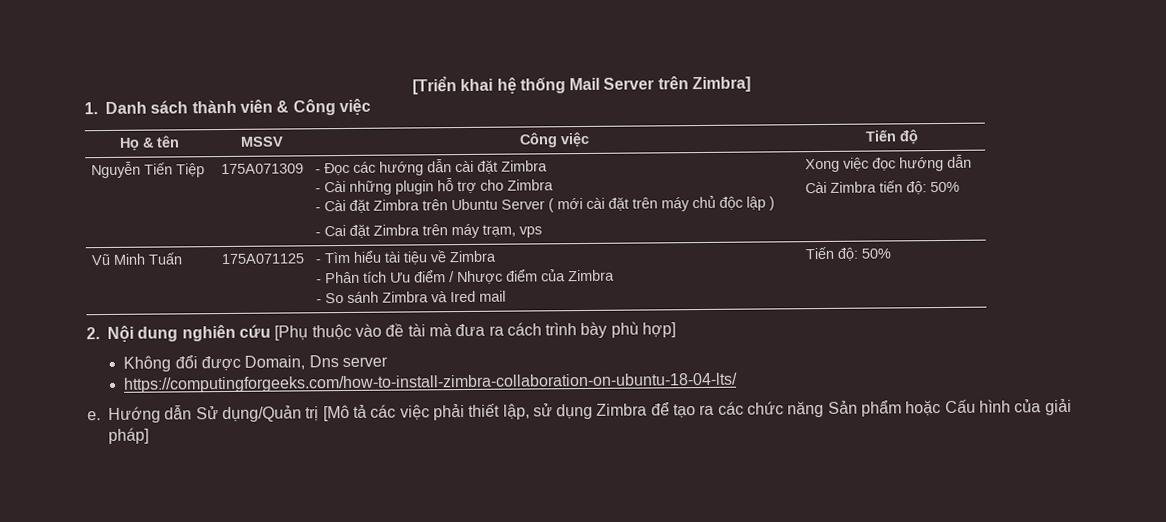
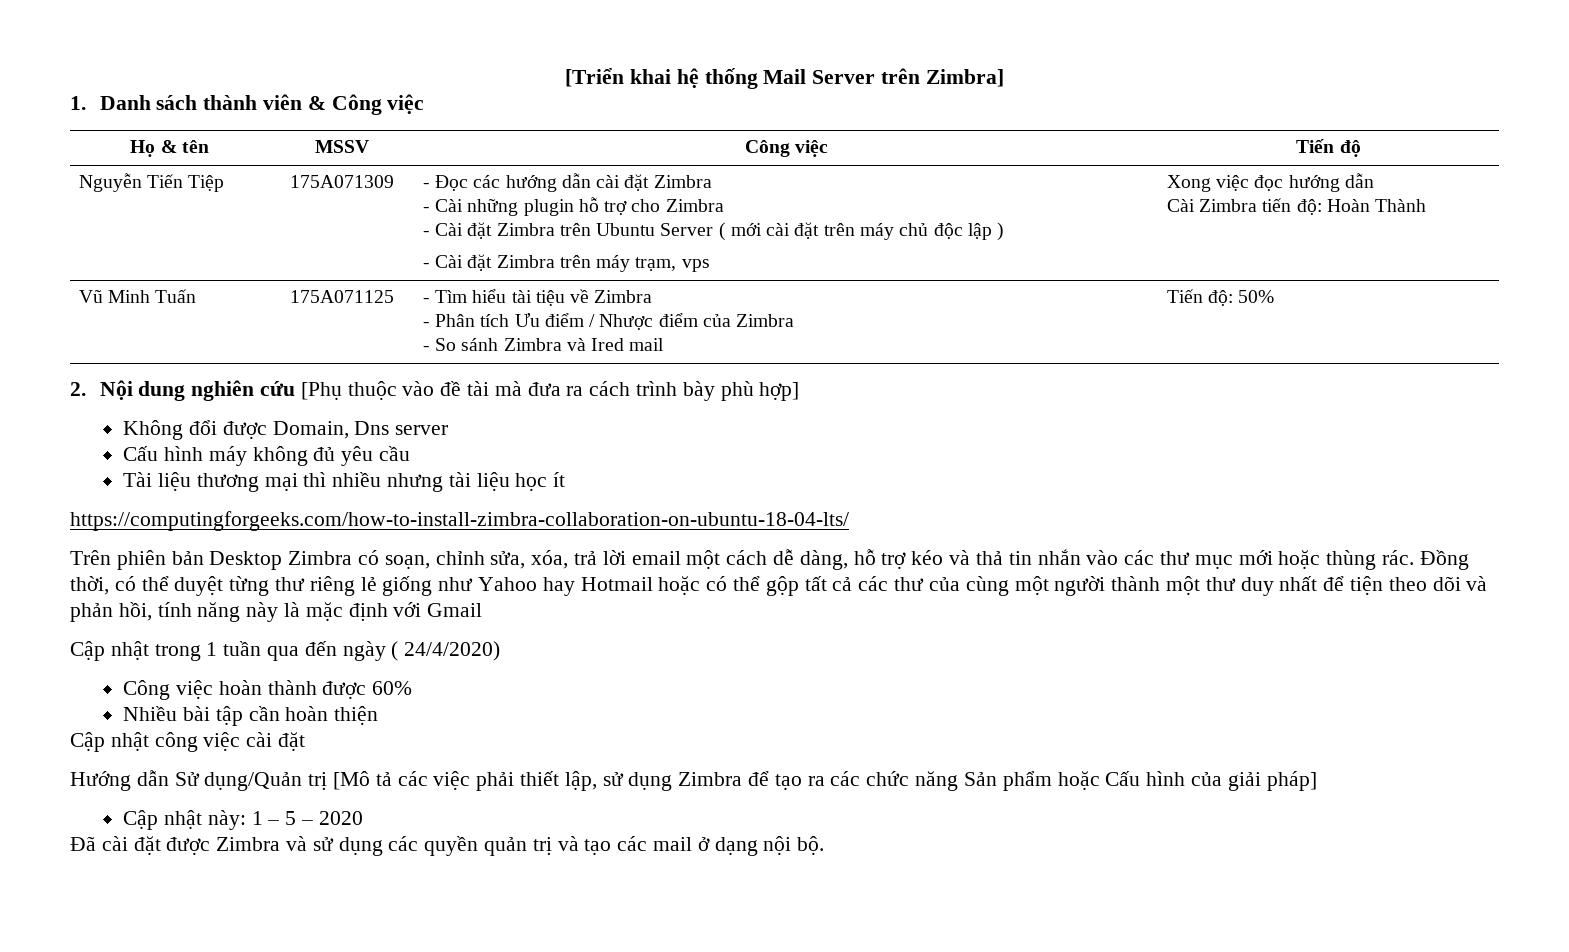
[324,224,347,237] Cai -> [435,255,464,268] Cài
[930,181,961,193] 50% -> [1326,199,1427,212] Hoàn Thành
[123,372,739,393] [87,411,101,421] https://computingforgeeks.com/how-to-install-zimbra-collaboration-on-ubuntu-18-04-lts/ // e. -> [123,446,411,466] [123,472,566,492] [70,511,849,531] [70,549,1469,570] [70,576,1488,596] [70,602,483,622] [70,641,501,661] [123,680,413,700] [123,706,379,726] [70,732,306,752] Cấu hình máy không đủ yêu cầu // Tài liệu thương mại thì nhiều nhưng tài liệu học ít // https://computingforgeeks.com/how-to-install-zimbra-collaboration-on-ubuntu-18-04-lts/ // Trên phiên bản Desktop Zimbra có soạn, chỉnh sửa, xóa, trả lời email một cách dễ dàng, hỗ trợ kéo và thả tin nhắn vào các thư mục mới hoặc thùng rác. Đồng thời, có thể duyệt từng thư riêng lẻ giống như Yahoo hay Hotmail hoặc có thể gộp tất cả các thư của cùng một người thành một thư duy nhất để tiện theo dõi và phản hồi, tính năng này là mặc định với Gmail // Cập nhật trong 1 tuần qua đến ngày ( 24/4/2020) // Công việc hoàn thành được 60% // Nhiều bài tập cần hoàn thiện // Cập nhật công việc cài đặt //
(149, 435) none -> [123,810,363,830] [70,836,825,856] // Cập nhật này: 1 – 5 – 2020 // Đã cài đặt được Zimbra và sử dụng các quyền quản trị và tạo các mail ở dạng nội bộ.

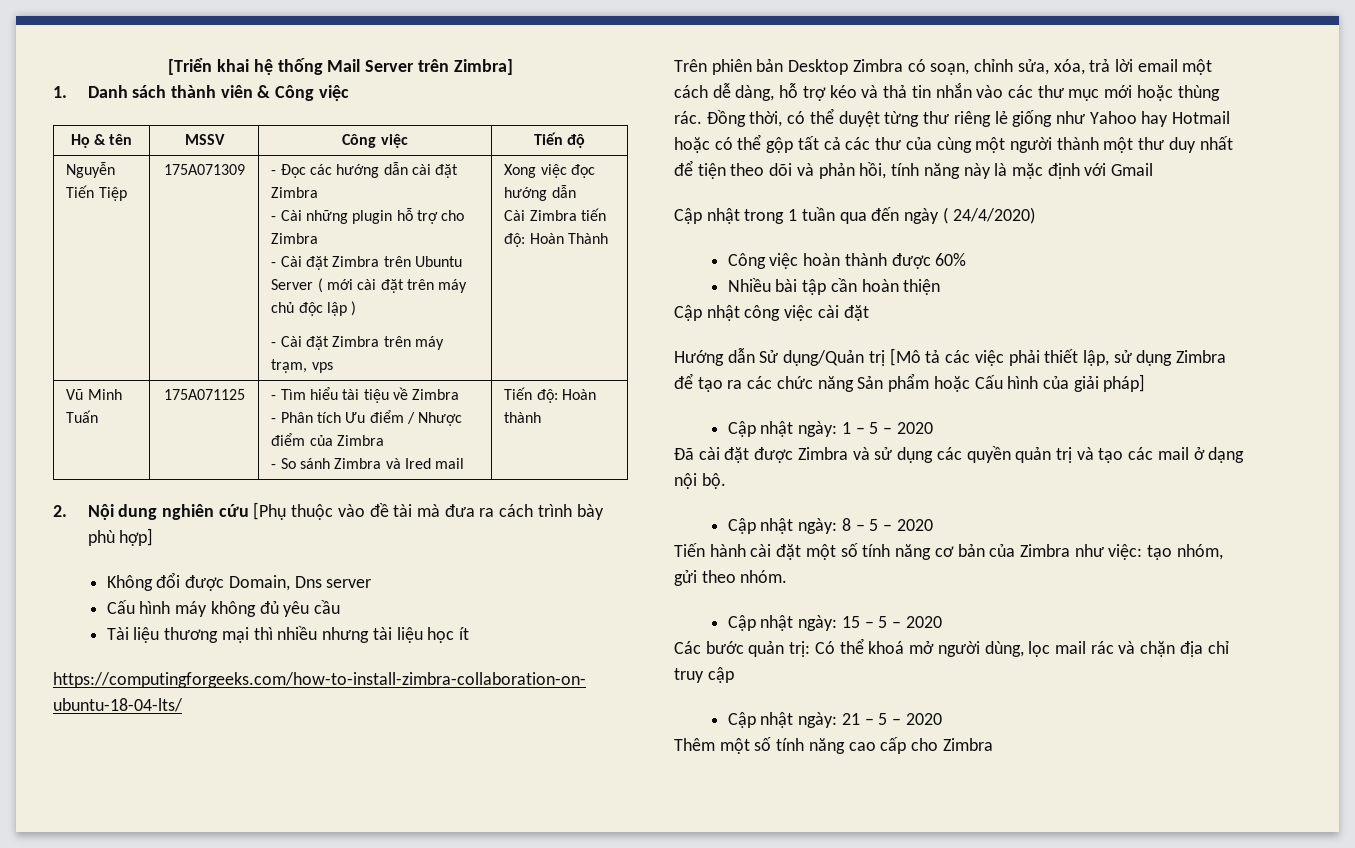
[1238,290,1275,303] 50% -> [562,389,597,400] [504,412,542,423] Hoàn thành
[207,810,246,830] này: -> [798,421,838,437] ngày:
(825, 845) none -> [727,518,933,534] [674,543,1223,560] [674,570,788,586] [727,615,942,631] [674,638,1229,657] [674,667,734,683] [727,712,942,728] [674,737,993,754] // Cập nhật ngày: 8 – 5 – 2020 // Tiến hành cài đặt một số tính năng cơ bản của Zimbra như việc: tạo nhóm, gửi theo nhóm. // Cập nhật ngày: 15 – 5 – 2020 // Các bước quản trị: Có thể khoá mở người dùng, lọc mail rác và chặn địa chỉ truy cập // Cập nhật ngày: 21 – 5 – 2020 // Thêm một số tính năng cao cấp cho Zimbra

